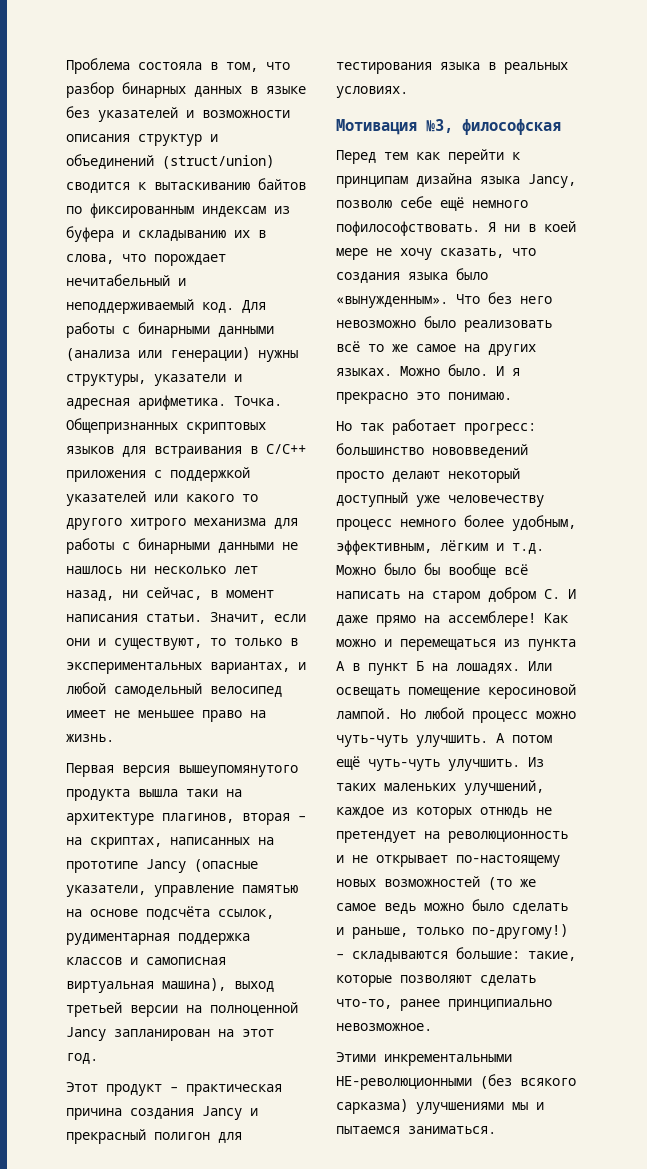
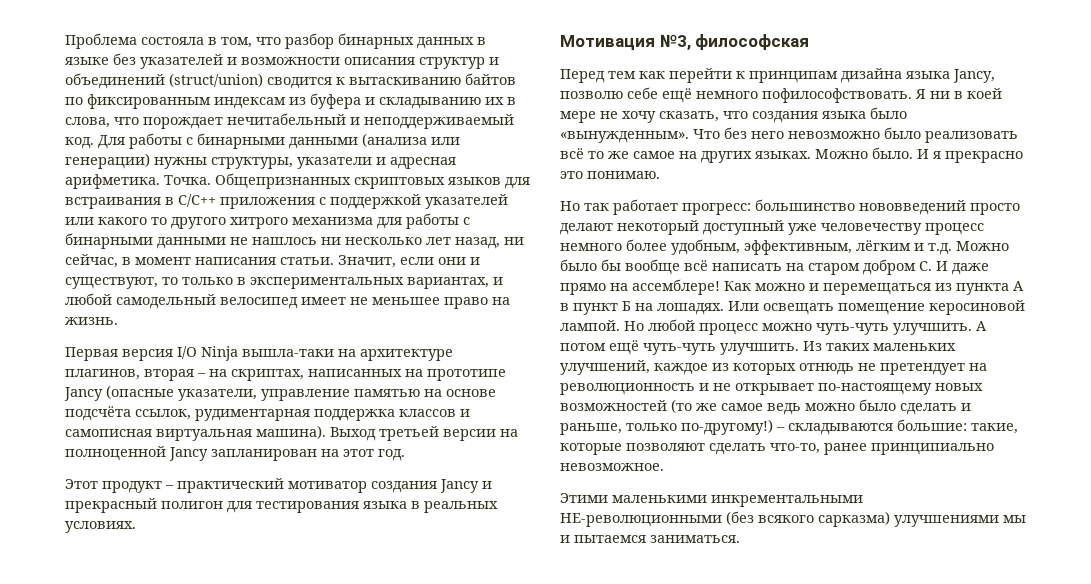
[178,765,298,777] [66,789,218,801] вышеупомянутого продукта вышла таки -> [177,346,334,361] I/O Ninja вышла-таки
[162,978,274,992] машина), выход -> [256,425,376,441] машина). Выход
[186,1084,282,1096] [66,1108,122,1120] практическая причина -> [177,478,367,493] практический мотиватор
(376, 1057) none -> [612,495,707,503] маленькими

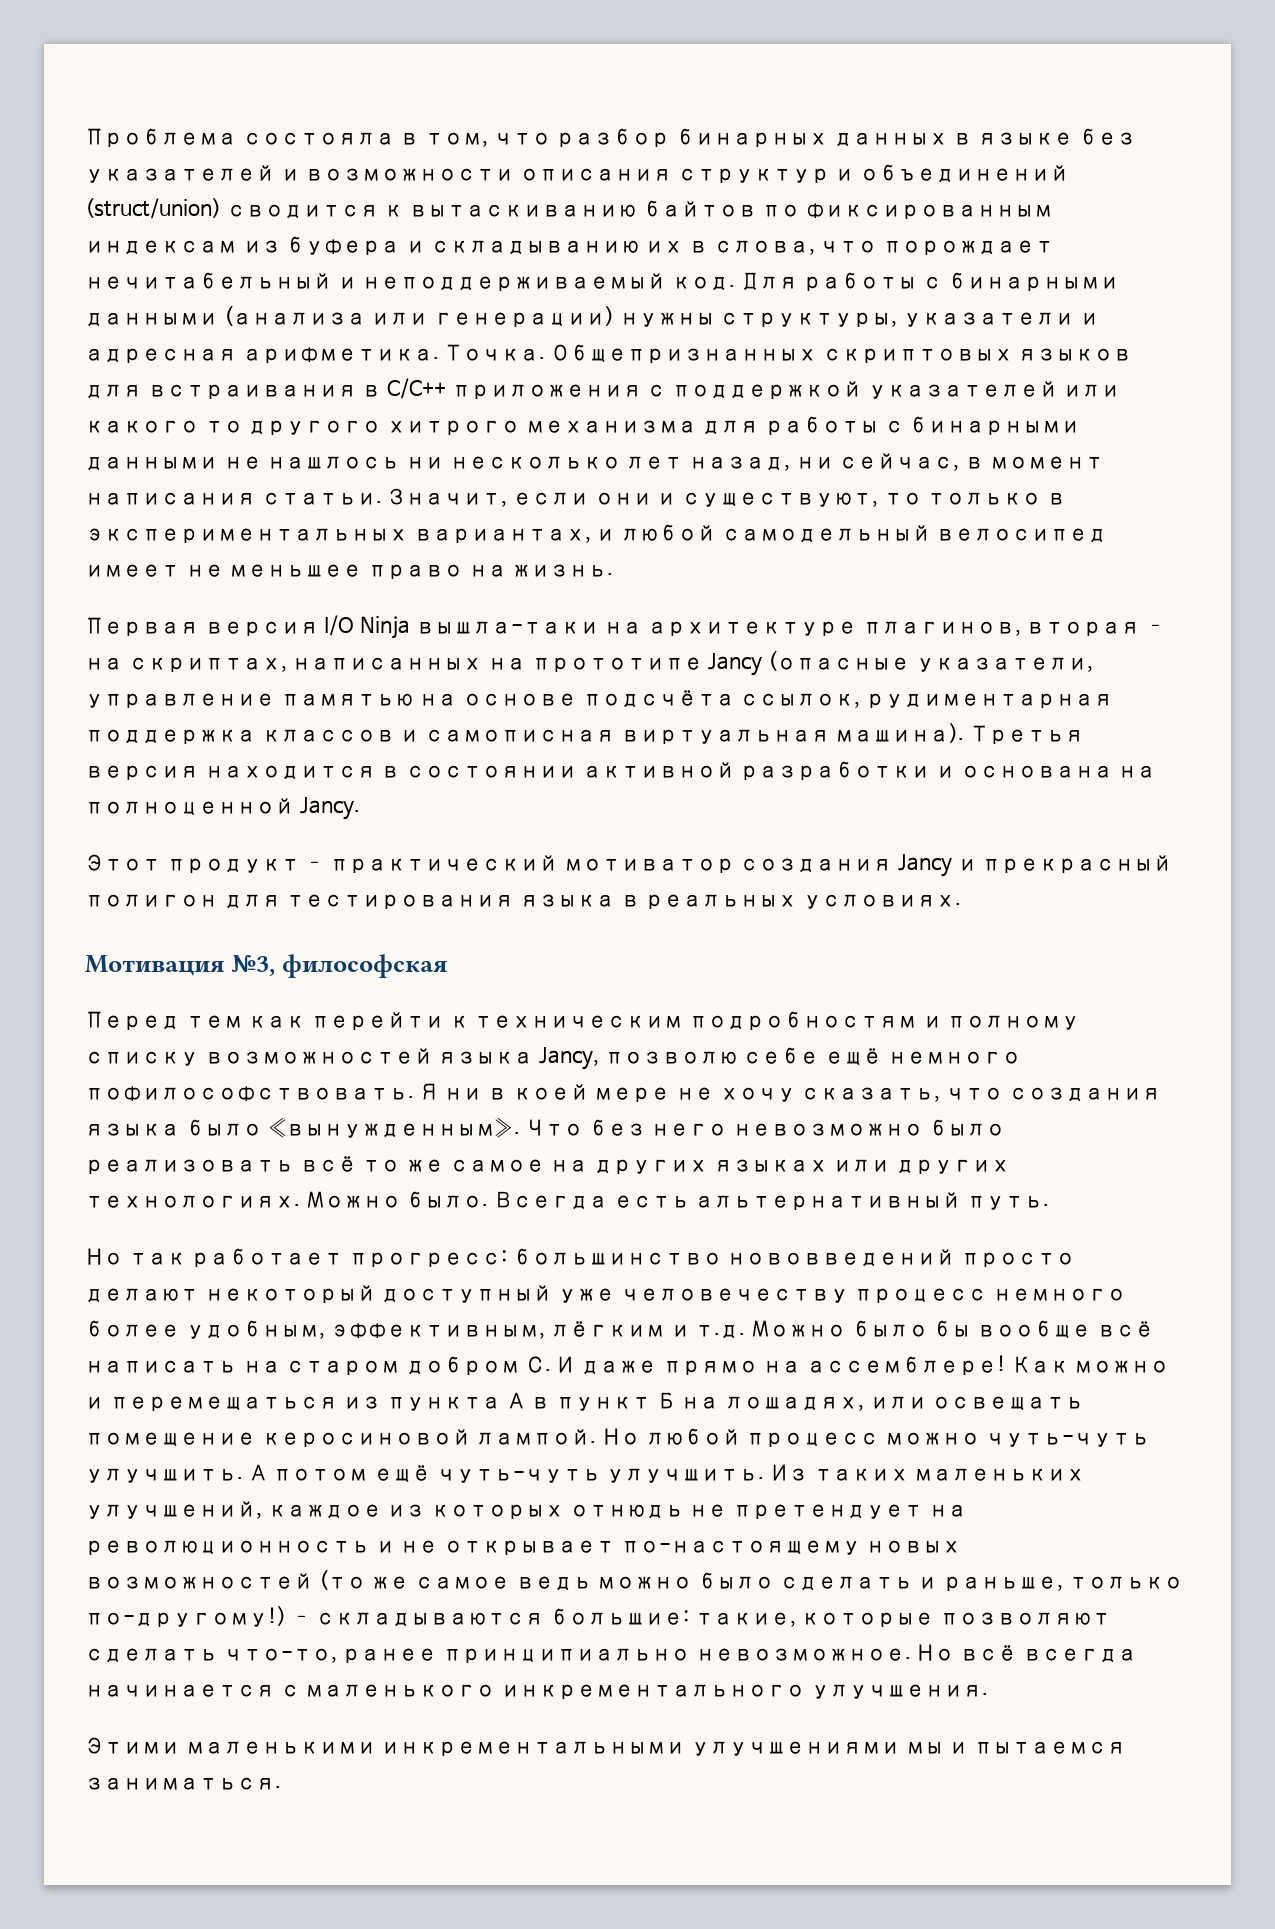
[330,426,518,441] [65,446,405,461] Выход третьей версии на полноценной Jancy запланирован на этот год. -> [970,725,1085,744] [85,761,1157,780] [85,797,360,820] Третья версия находится в состоянии активной разработки и основана на полноценной Jancy.
[749,68,902,83] принципам дизайна -> [474,1011,1081,1030] [85,1048,433,1066] техническим подробностям и полному списку возможностей
[755,147,1023,163] [560,171,660,179] языках. Можно было. И я прекрасно это понимаю. -> [713,1159,1011,1174] [85,1191,1050,1210] языках или других технологиях. Можно было. Всегда есть альтернативный путь.
[657,301,759,315] лошадях. Или -> [725,1396,927,1411] лошадях, или
(664, 467) none -> [916,1644,1137,1663] [85,1684,988,1699] Но всё всегда начинается с маленького инкрементального улучшения.
[560,511,890,527] НЕ-революционными (без всякого сарказма) -> (686, 1748) none

